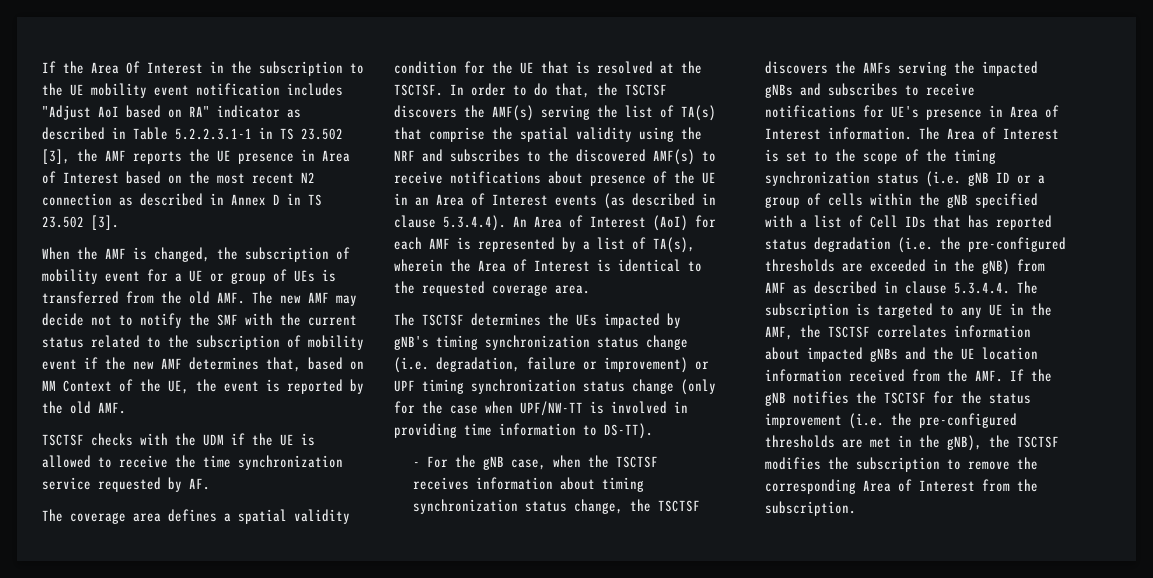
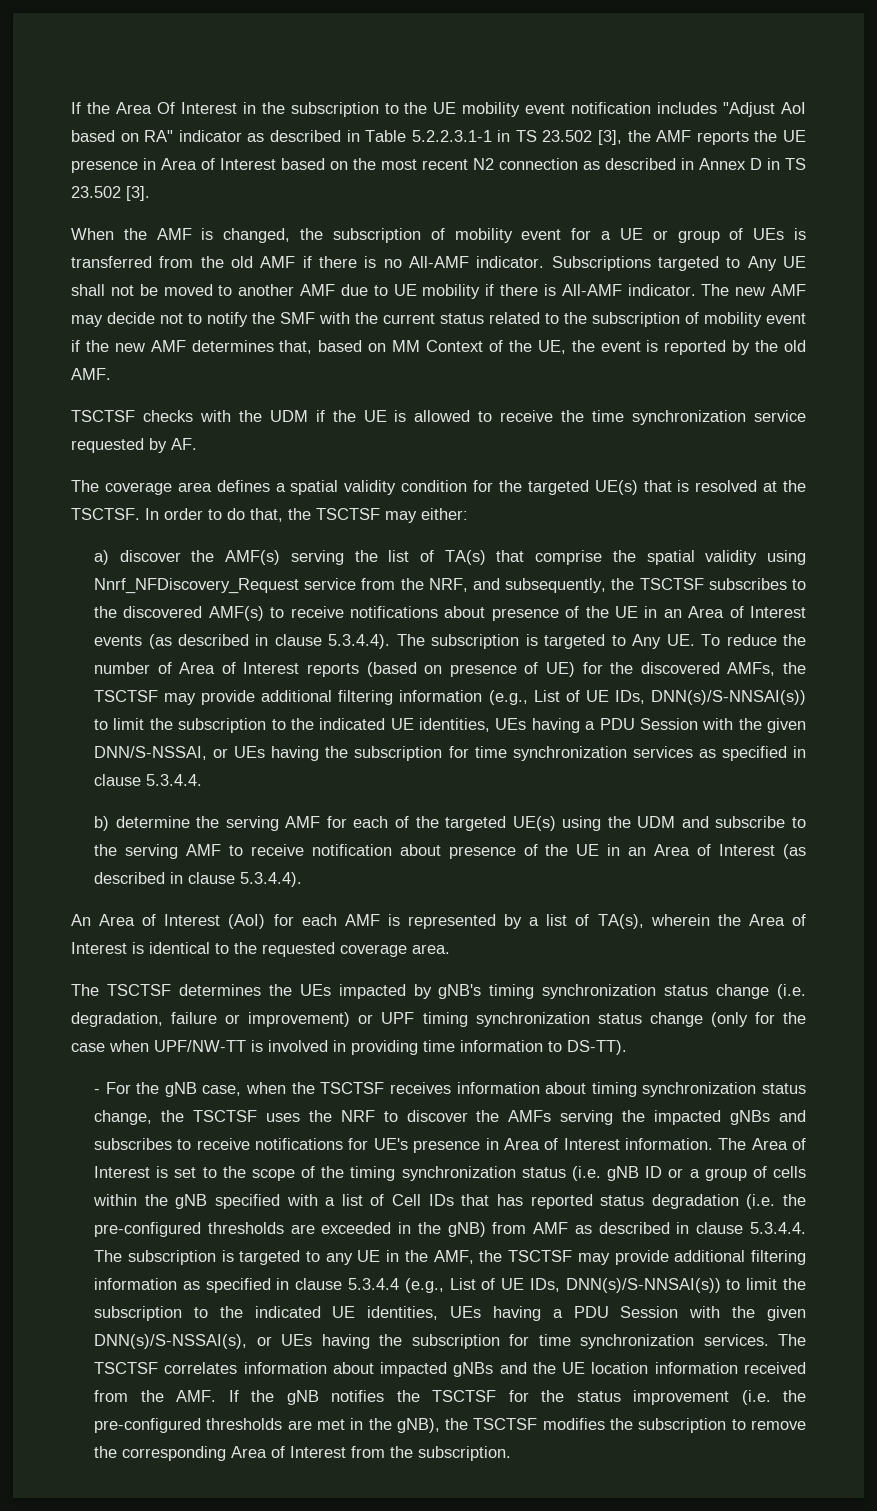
[217,292,245,304] AMF. -> [260,256,806,271] [71,284,696,299] AMF if there is no All-AMF indicator. Subscriptions targeted to Any UE shall not be moved to another AMF due to UE mobility if there is All-AMF indicator.
[520,62,534,74] UE -> [527,480,638,495] targeted UE(s)
[394,105,457,118] discovers -> [385,508,468,523] [94,550,181,565] may either: // a) discover
[681,127,702,140] [394,149,443,162] the NRF and -> [94,578,704,594] Nnrf_NFDiscovery_Request service from the NRF, and subsequently, the TSCTSF
(506, 223) none -> [396,634,807,649] [94,662,807,677] [94,690,807,705] [94,718,807,733] [94,746,807,761] [94,774,203,786] [94,816,807,831] [94,844,807,859] [94,872,303,887] The subscription is targeted to Any UE. To reduce the number of Area of Interest reports (based on presence of UE) for the discovered AMFs, the TSCTSF may provide additional filtering information (e.g., List of UE IDs, DNN(s)/S-NNSAI(s)) to limit the subscription to the indicated UE identities, UEs having a PDU Session with the given DNN/S-NSSAI, or UEs having the subscription for time synchronization services as specified in clause 5.3.4.4. // b) determine the serving AMF for each of the targeted UE(s) using the UDM and subscribe to the serving AMF to receive notification about presence of the UE in an Area of Interest (as described in clause 5.3.4.4). //
[764,61,828,74] discovers -> [265,1110,468,1122] uses the NRF to discover
(870, 332) none -> [577,1250,806,1265] [94,1278,806,1293] [94,1306,806,1321] [94,1334,806,1349] [94,1362,159,1374] may provide additional filtering information as specified in clause 5.3.4.4 (e.g., List of UE IDs, DNN(s)/S-NNSAI(s)) to limit the subscription to the indicated UE identities, UEs having a PDU Session with the given DNN(s)/S-NSSAI(s), or UEs having the subscription for time synchronization services. The TSCTSF

